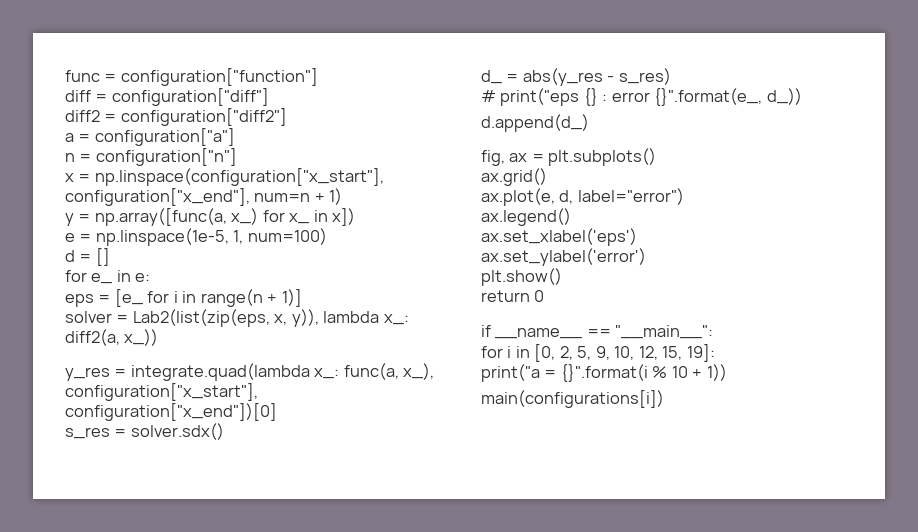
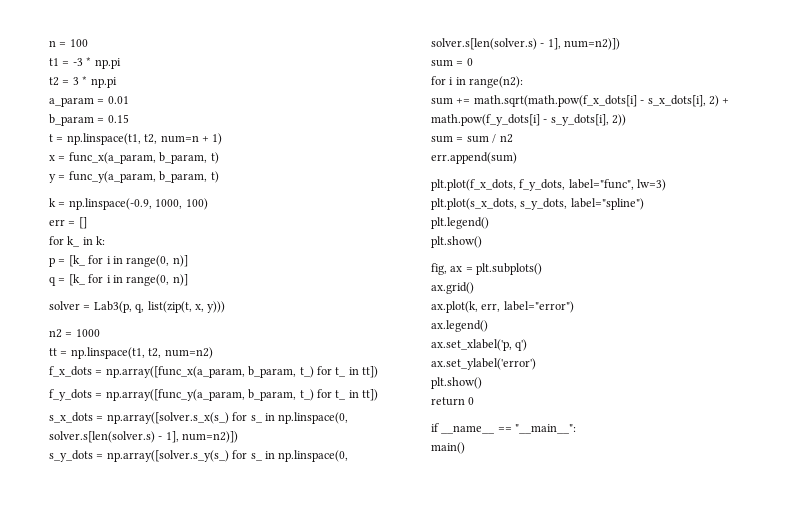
[65,68,318,86] [65,88,269,106] [65,108,287,126] [65,128,235,146] [65,148,237,166] [65,168,384,186] [65,188,343,206] [65,208,356,226] [65,228,327,246] [65,248,110,266] [65,270,151,284] [65,289,302,307] [65,309,409,327] [65,329,159,346] [65,363,435,381] [65,383,258,401] [65,403,277,421] [65,423,224,440] [481,68,671,86] [481,88,802,106] [481,114,589,132] func = configuration["function"] // diff = configuration["diff"] // diff2 = configuration["diff2"] // a = configuration["a"] // n = configuration["n"] // x = np.linspace(configuration["x_start"], configuration["x_end"], num=n + 1) // y = np.array([func(a, x_) for x_ in x]) // e = np.linspace(1e-5, 1, num=100) // d = [] // for e_ in e: // eps = [e_ for i in range(n + 1)] // solver = Lab2(list(zip(eps, x, y)), lambda x_: diff2(a, x_)) // y_res = integrate.quad(lambda x_: func(a, x_), configuration["x_start"], configuration["x_end"])[0] // s_res = solver.sdx() // d_ = abs(y_res - s_res) // # print("eps {} : error {}".format(e_, d_)) // d.append(d_) -> [49,39,88,47] [49,57,121,69] [49,76,117,88] [49,96,129,107] [49,114,129,126] [49,133,223,145] [49,152,219,164] [49,171,219,183] [49,198,208,210] [49,217,87,229] [49,236,106,247] [49,255,188,267] [49,274,188,286] [49,301,226,313] [49,329,100,338] [49,347,213,359] [49,366,378,378] [49,389,378,401] [49,412,349,424] [49,431,239,443] [49,450,349,462] [431,38,621,50] [431,58,473,67] [431,76,524,88] [431,95,730,107] [431,114,627,126] [431,134,513,143] [431,152,517,164] [431,179,667,191] [431,198,644,210] [431,217,489,229] [431,236,482,248] n = 100 // t1 = -3 * np.pi // t2 = 3 * np.pi // a_param = 0.01 // b_param = 0.15 // t = np.linspace(t1, t2, num=n + 1) // x = func_x(a_param, b_param, t) // y = func_y(a_param, b_param, t) // k = np.linspace(-0.9, 1000, 100) // err = [] // for k_ in k: // p = [k_ for i in range(0, n)] // q = [k_ for i in range(0, n)] // solver = Lab3(p, q, list(zip(t, x, y))) // n2 = 1000 // tt = np.linspace(t1, t2, num=n2) // f_x_dots = np.array([func_x(a_param, b_param, t_) for t_ in tt]) // f_y_dots = np.array([func_y(a_param, b_param, t_) for t_ in tt]) // s_x_dots = np.array([solver.s_x(s_) for s_ in np.linspace(0, solver.s[len(solver.s) - 1], num=n2)]) // s_y_dots = np.array([solver.s_y(s_) for s_ in np.linspace(0, solver.s[len(solver.s) - 1], num=n2)]) // sum = 0 // for i in range(n2): // sum += math.sqrt(math.pow(f_x_dots[i] - s_x_dots[i], 2) + math.pow(f_y_dots[i] - s_y_dots[i], 2)) // sum = sum / n2 // err.append(sum) // plt.plot(f_x_dots, f_y_dots, label="func", lw=3) // plt.plot(s_x_dots, s_y_dots, label="spline") // plt.legend() // plt.show()
[481,188,574,206] ax.plot(e, d, -> [431,301,501,313] ax.plot(k, err,
[481,228,637,246] ax.set_xlabel('eps') -> [431,339,528,351] ax.set_xlabel('p, q')
[481,344,715,362] [481,364,727,382] [481,390,664,408] for i in [0, 2, 5, 9, 10, 12, 15, 19]: // print("a = {}".format(i % 10 + 1)) // main(configurations[i]) -> [431,442,465,454] main()

